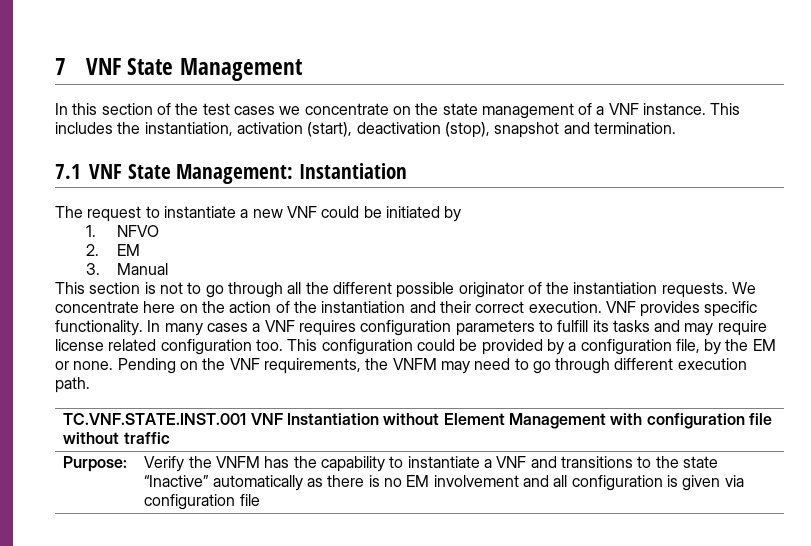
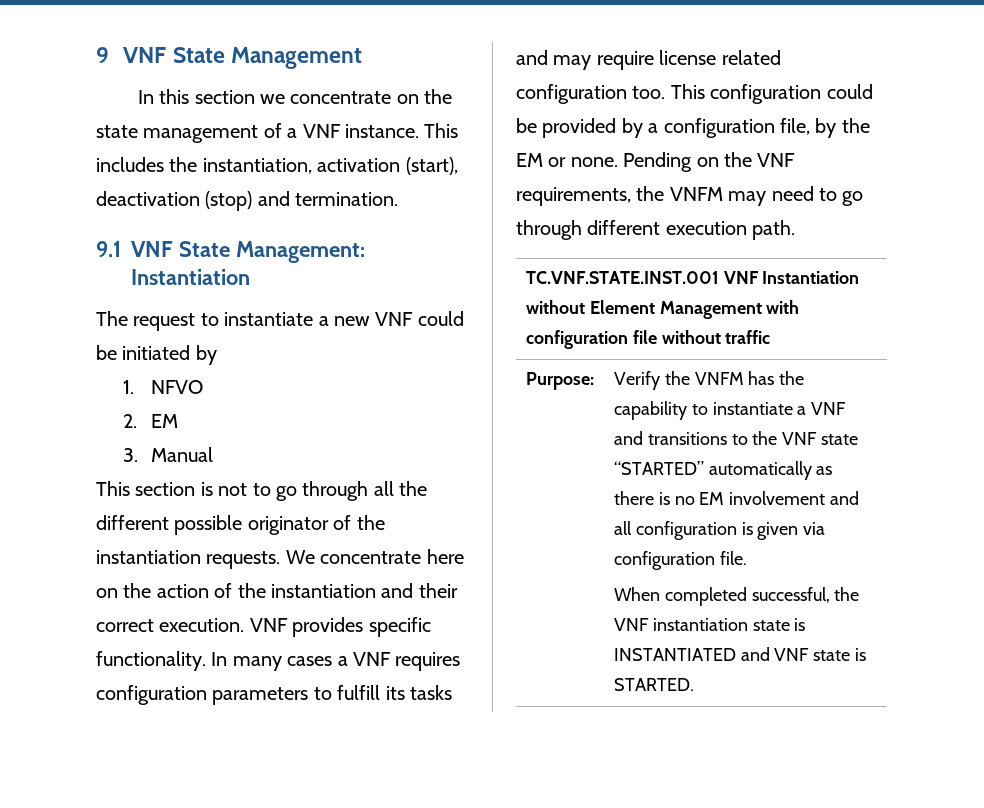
[55,58,66,75] 7 -> [96,47,109,63] 9
[156,103,275,115] of the test cases -> (255, 97) none
[444,122,560,138] (stop), snapshot -> [205,191,253,211] (stop)
[55,164,81,179] 7.1 -> [96,241,121,257] 9.1
[682,456,718,468] [144,475,210,487] state “Inactive” -> [782,432,859,445] [613,461,704,475] VNF state “STARTED”
[239,494,260,506] file -> [719,551,747,565] [613,587,860,606] [613,618,806,631] [613,647,867,661] [613,678,694,691] file. // When completed successful, the VNF instantiation state is INSTANTIATED and VNF state is STARTED.

